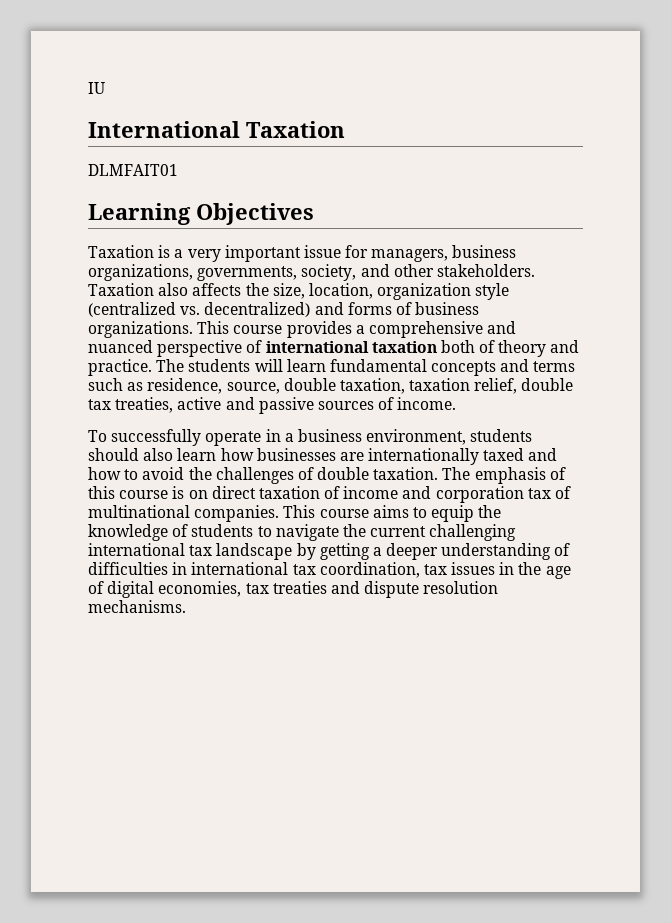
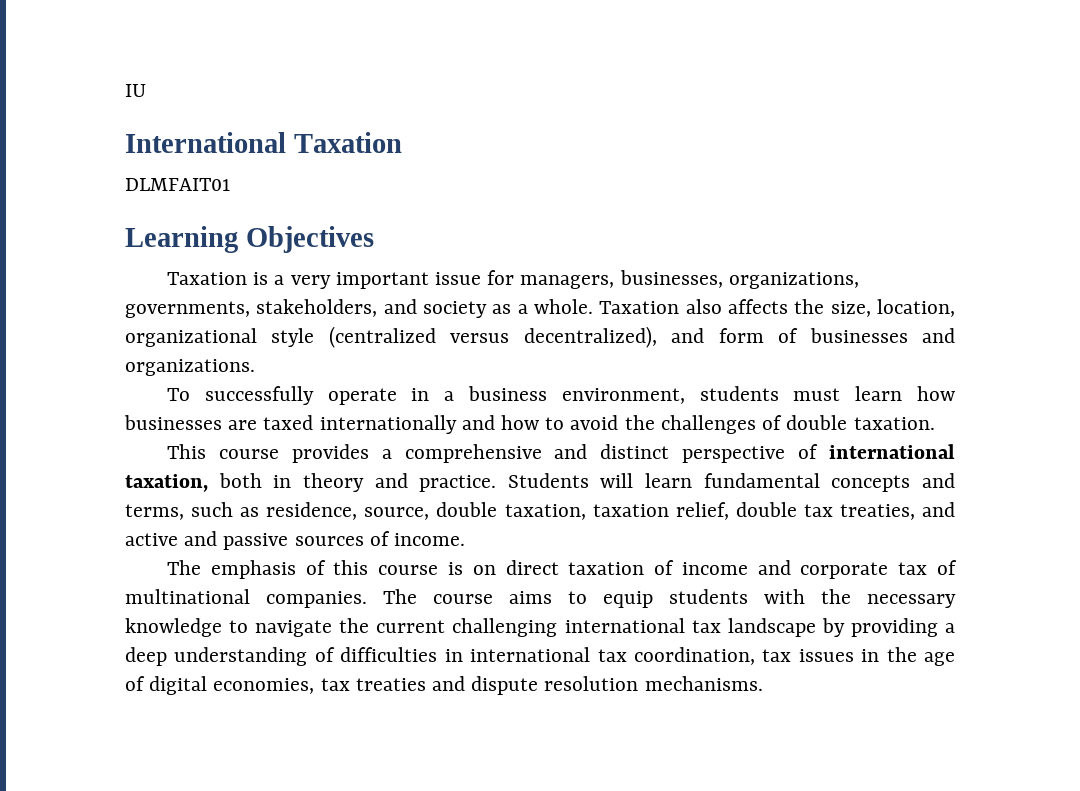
[452,245,517,258] business -> [619,270,723,288] businesses,
[301,264,535,281] society, and other stakeholders. -> [256,299,593,318] stakeholders, and society as a whole.
[377,283,472,300] organization -> [125,328,257,347] organizational
[180,302,480,317] [88,321,193,338] vs. decentralized) and forms of business organizations. -> [450,326,956,348] [125,359,255,376] [167,386,955,405] [124,415,935,434] versus decentralized), and form of businesses and organizations. // To successfully operate in a business environment, students must learn how businesses are taxed internationally and how to avoid the challenges of double taxation. //
[88,340,153,353] nuanced -> [600,444,670,459] distinct
[371,340,496,353] taxation both of -> [125,473,292,492] taxation, both in
[156,359,251,372] The students -> [507,473,589,488] Students
[533,361,576,372] terms -> [125,504,184,520] terms,
(174, 405) none -> [922,502,956,517] and
[88,429,533,446] [88,448,558,465] [88,467,439,484] To successfully operate in a business environment, students should also learn how businesses are internationally taxed and how to avoid the challenges of double taxation. -> (466, 539) none
[435,486,524,503] corporation -> [800,562,889,579] corporate
[283,505,316,518] This -> [383,589,417,604] The
[478,505,502,518] [88,524,254,541] the knowledge of students -> [669,589,956,608] [125,618,222,637] students with the necessary knowledge
[319,543,439,560] getting a deeper -> [850,618,956,637] [125,647,167,666] providing a deep

